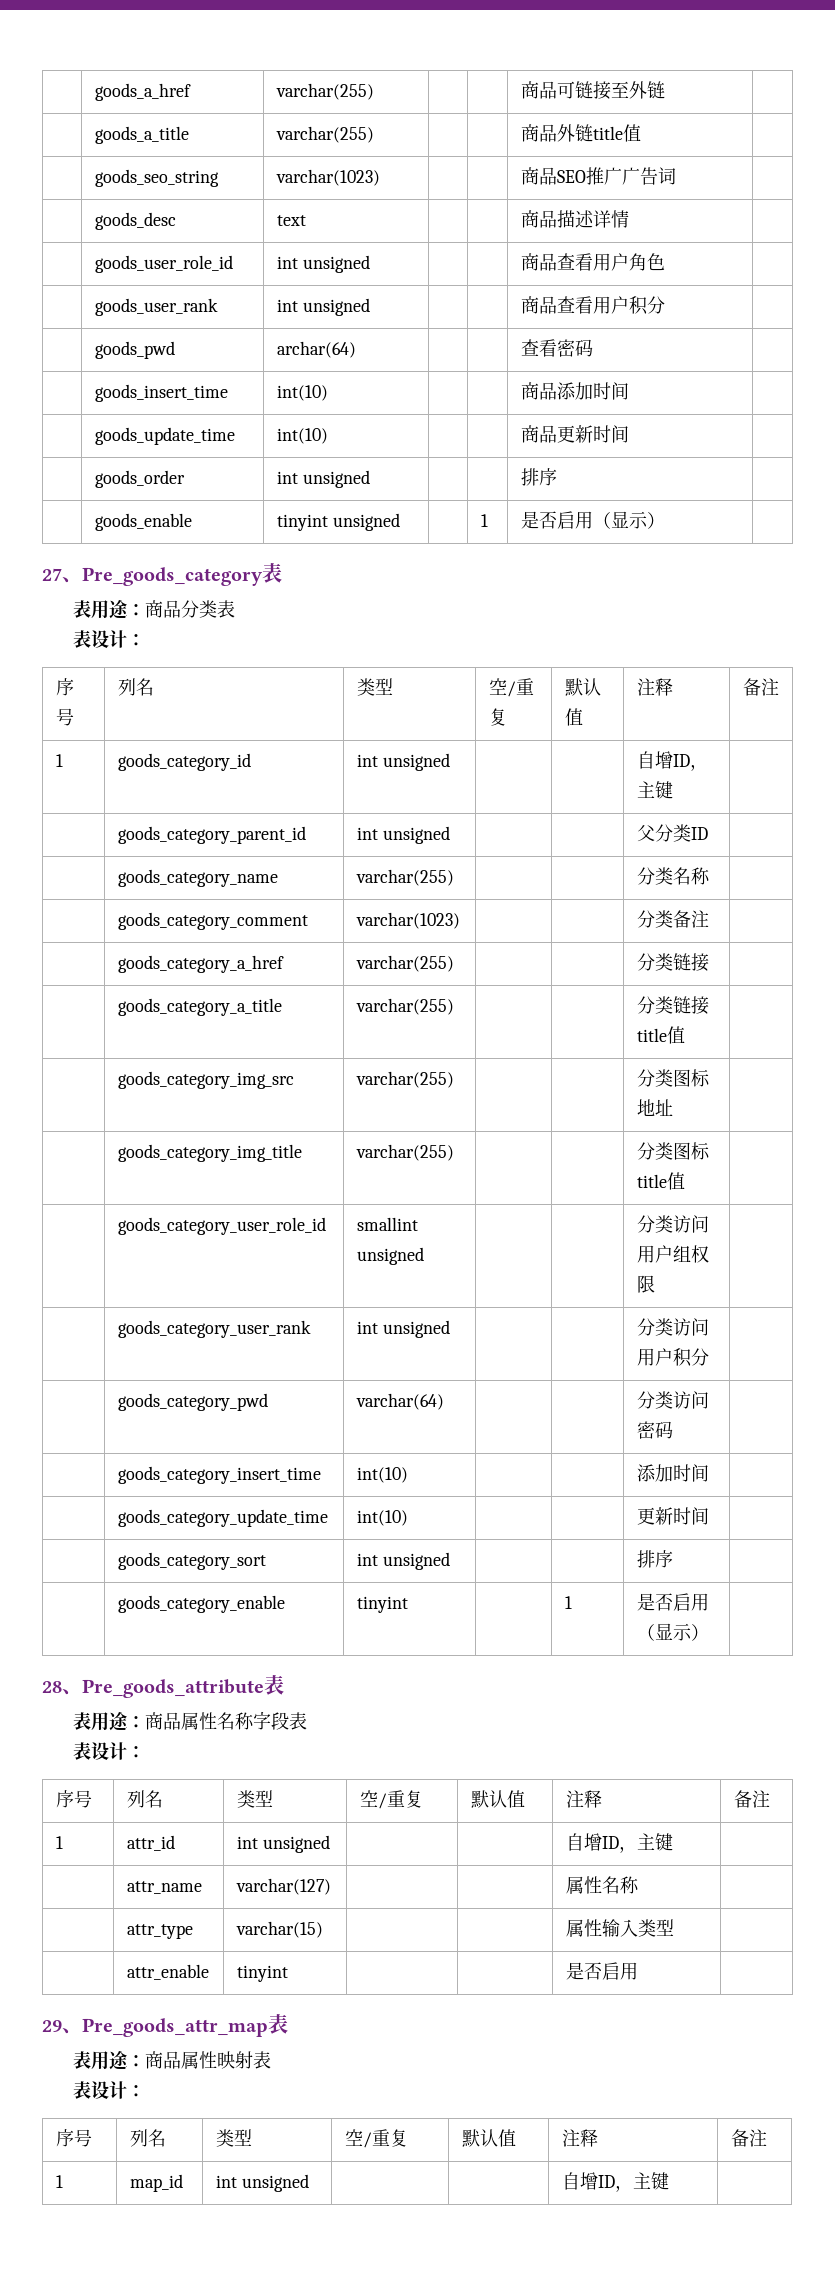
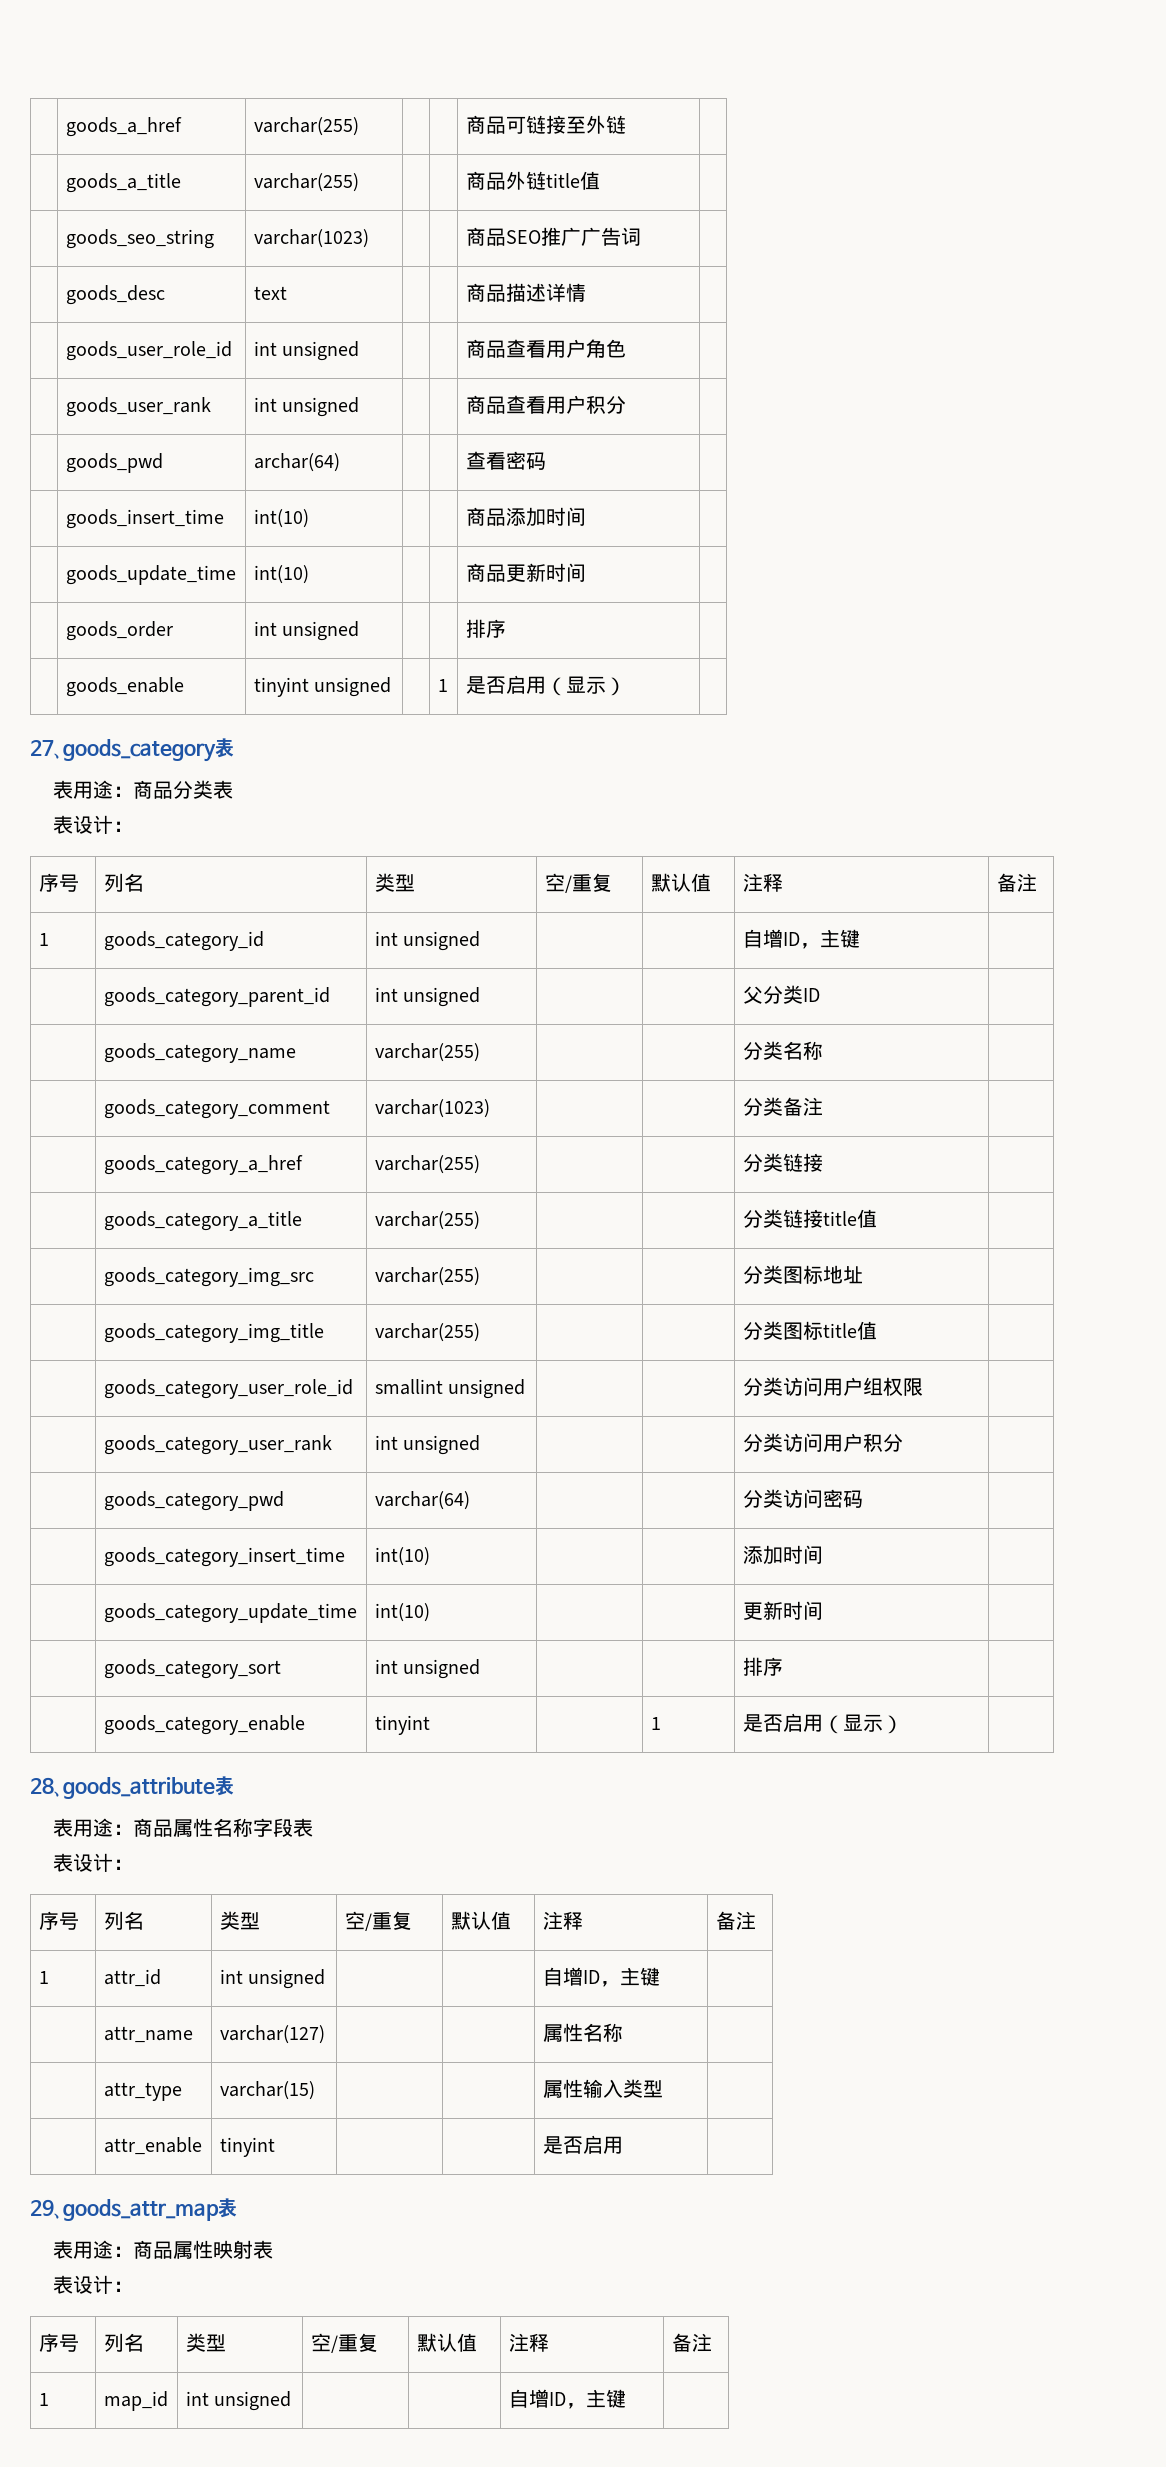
[82,567,263,586] Pre_goods_category -> [63,739,216,762] goods_category
[82,1679,264,1698] Pre_goods_attribute -> [63,1777,215,1799] goods_attribute
[82,2018,268,2037] Pre_goods_attr_map -> [63,2199,219,2221] goods_attr_map

